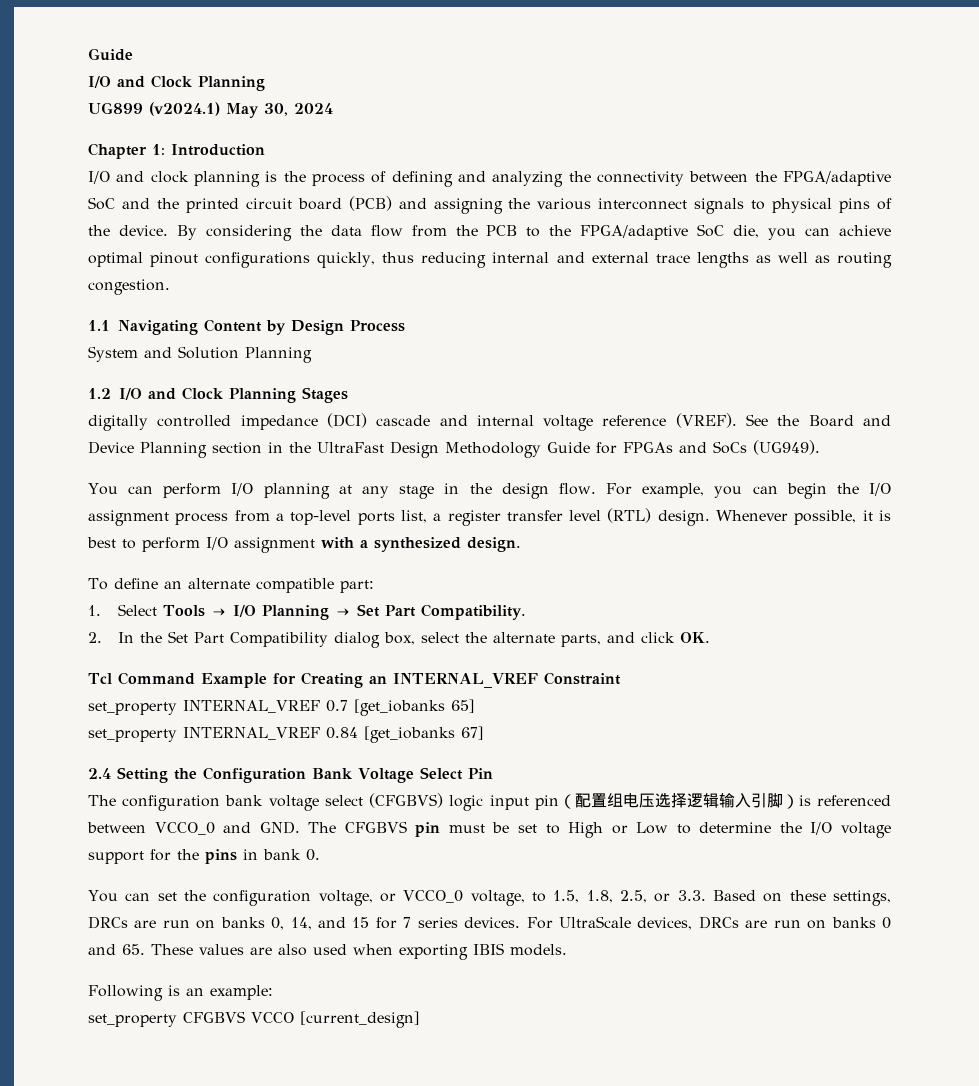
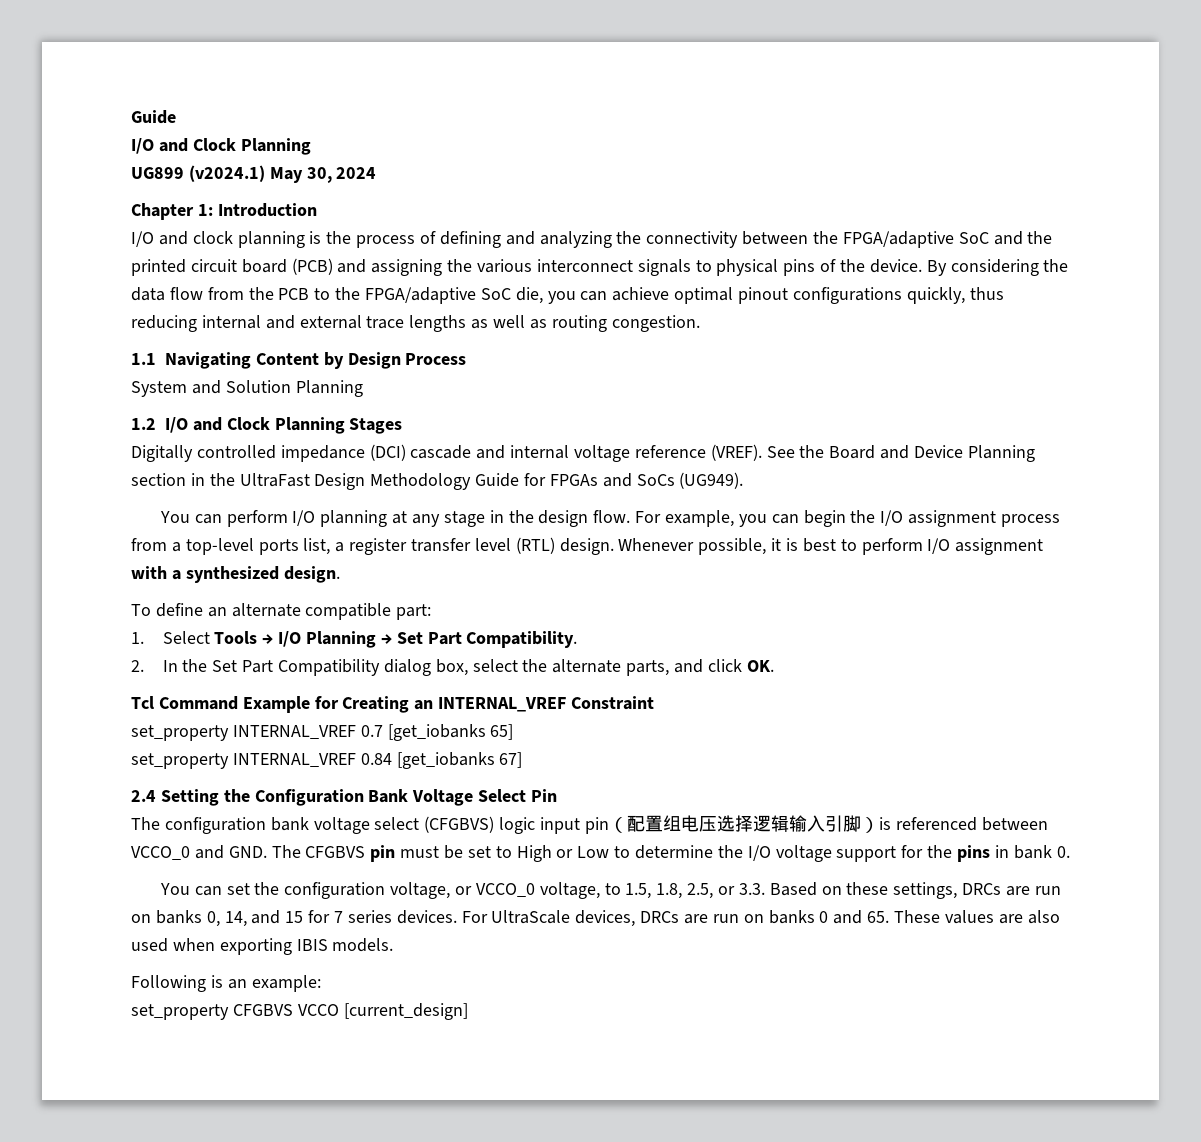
[88,415,148,431] digitally -> [131,445,193,462] Digitally

